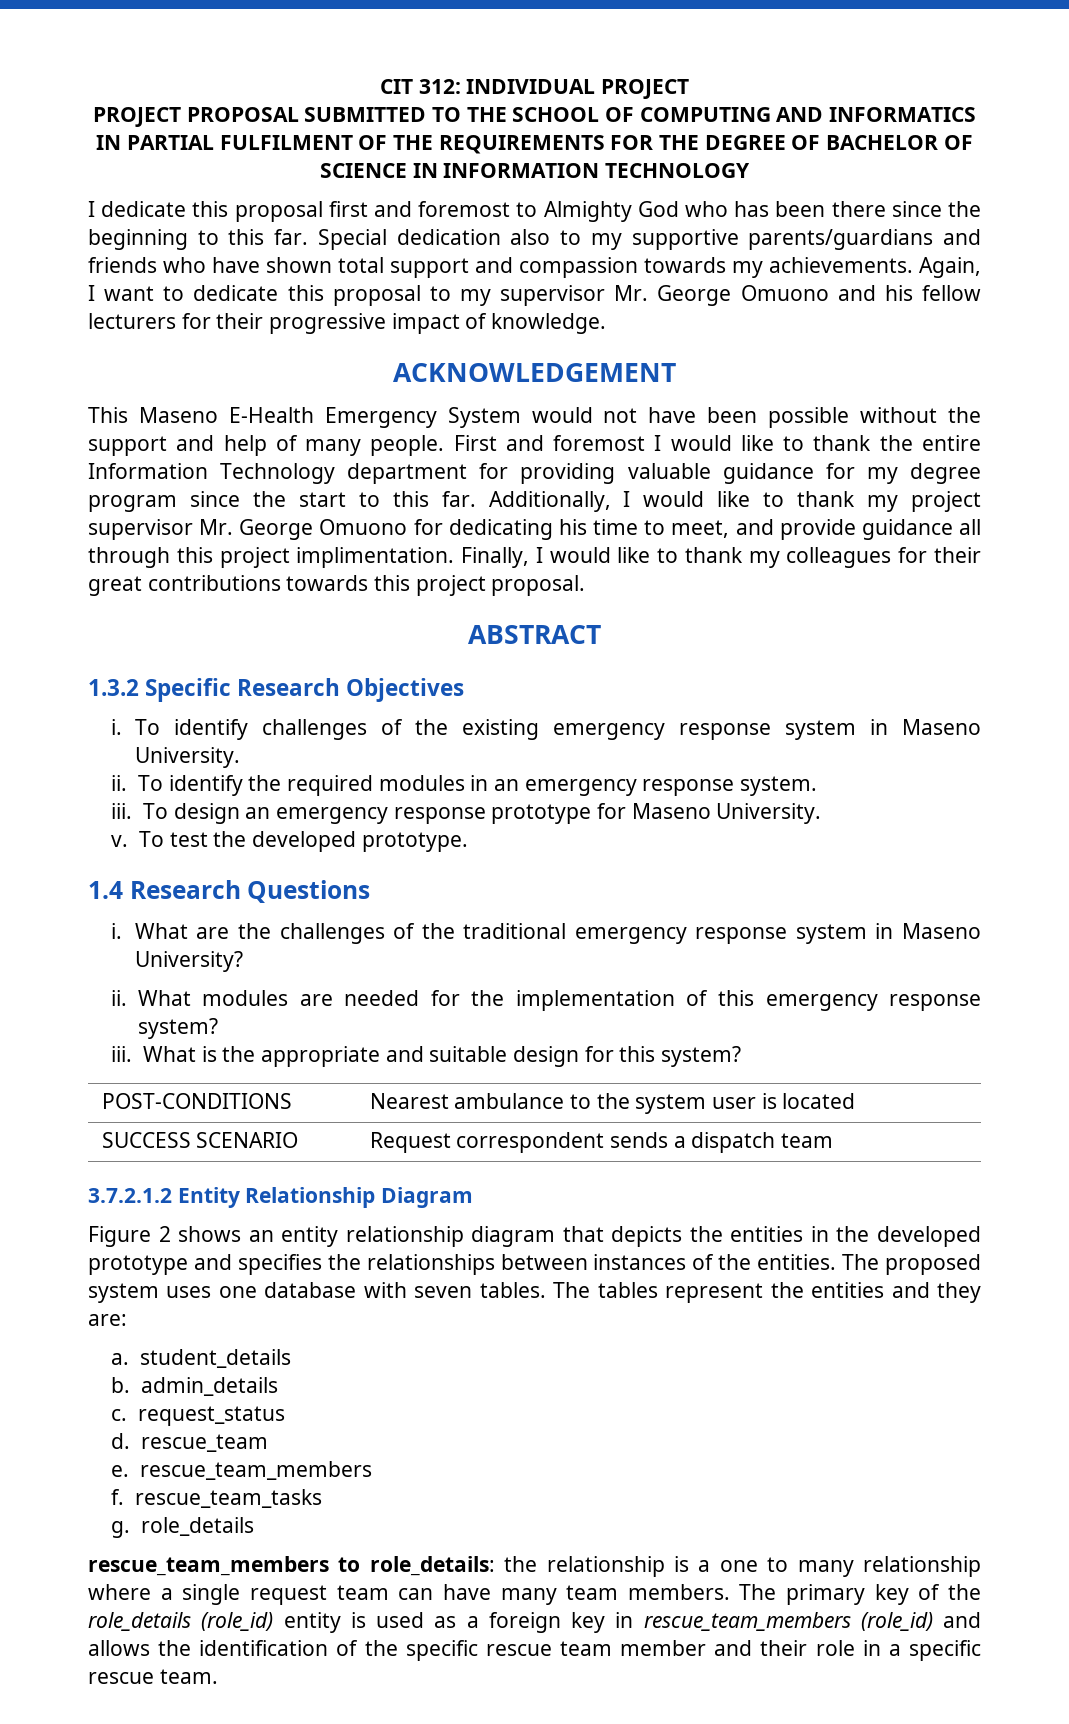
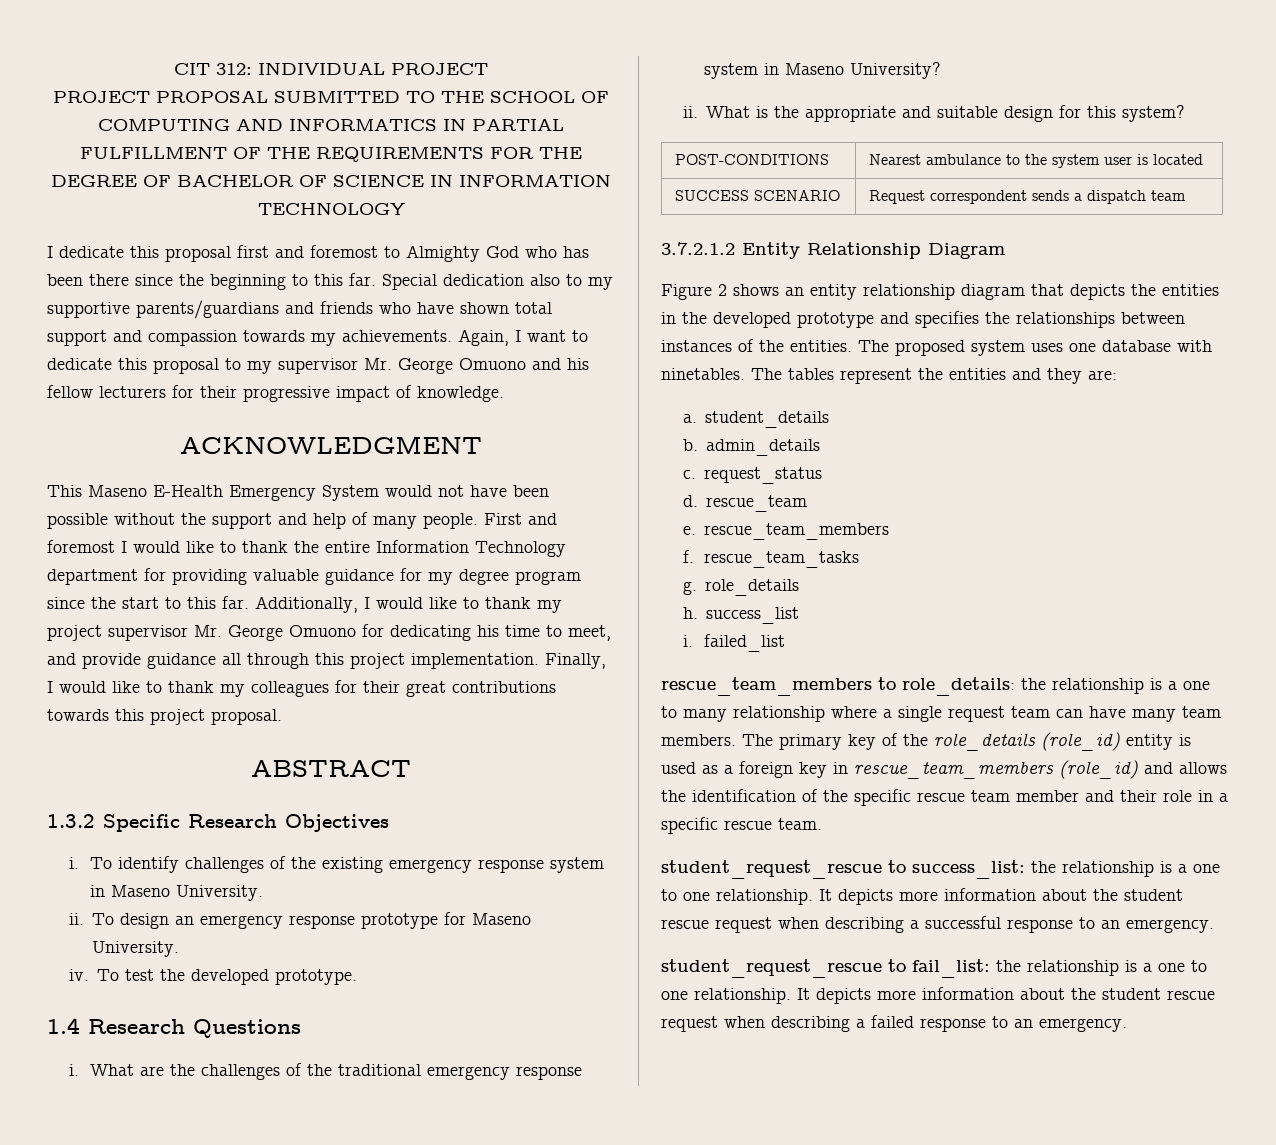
[219,135,353,150] FULFILMENT -> [80,146,227,159] FULFILLMENT
[393,363,676,382] ACKNOWLEDGEMENT -> [180,436,482,454] ACKNOWLEDGMENT
[296,547,455,568] implimentation. -> [411,653,539,669] implementation.
[168,775,817,796] [111,803,168,819] identify the required modules in an emergency response system. // iii. To -> (115, 919) none
[111,835,129,847] v. -> [68,969,89,981] iv.
[202,990,982,1011] [137,1018,218,1039] [111,1046,196,1062] modules are needed for the implementation of this emergency response system? // iii. What -> (751, 112) none
[414,1282,546,1298] seven tables. -> [661,368,745,380] ninetables.
(254, 1526) none -> [682,607,800,624] [682,634,786,652] // h. success_list // i. failed_list
(218, 1676) none -> [661,860,1220,879] [661,888,1183,905] [661,916,1214,933] [661,959,1207,978] [661,987,1215,1004] [661,1015,1127,1032] // student_request_rescue to success_list: the relationship is a one to one relationship. It depicts more information about the student rescue request when describing a successful response to an emergency. // student_request_rescue to fail_list: the relationship is a one to one relationship. It depicts more information about the student rescue request when describing a failed response to an emergency.

